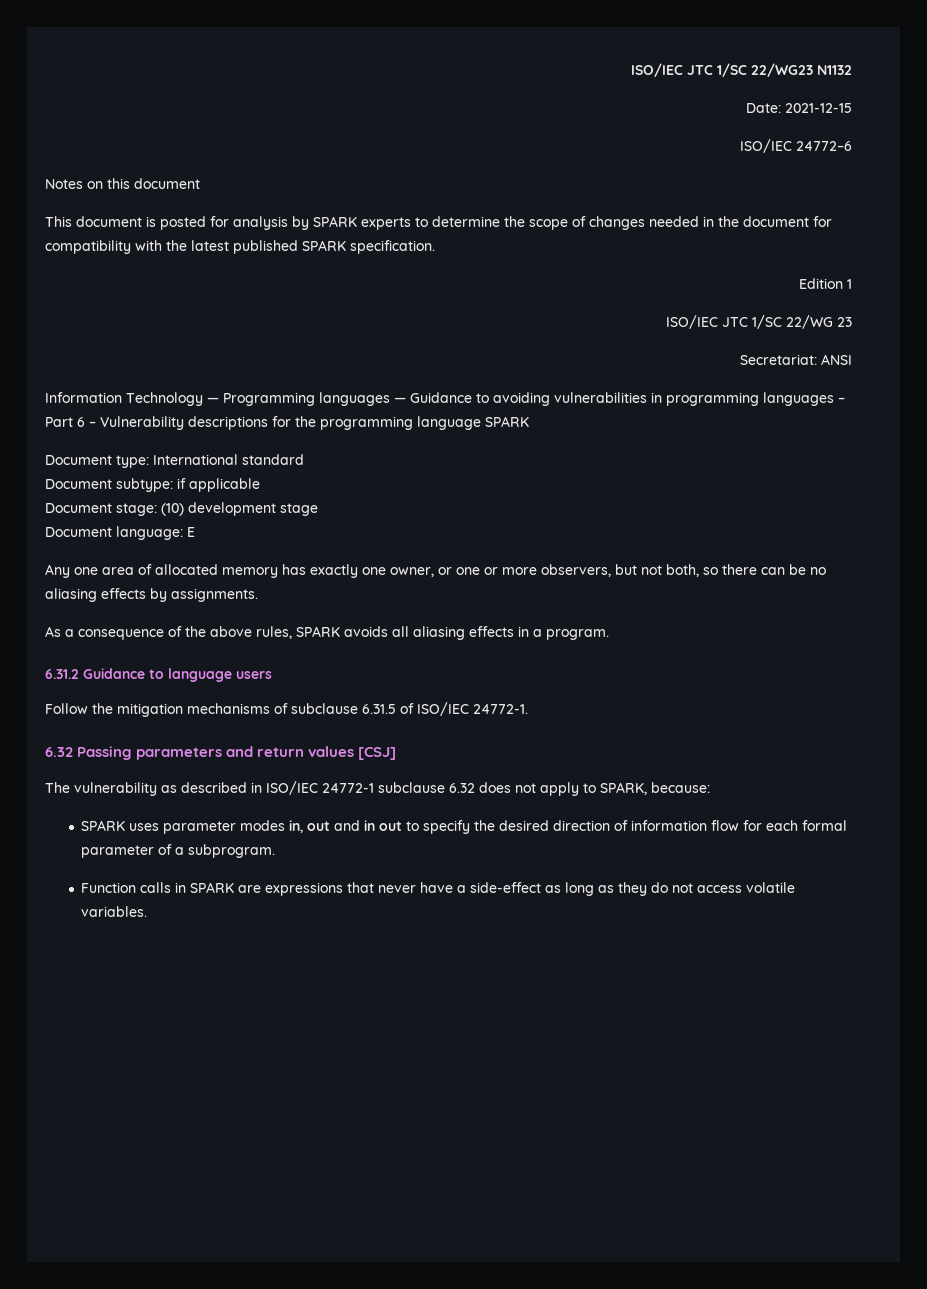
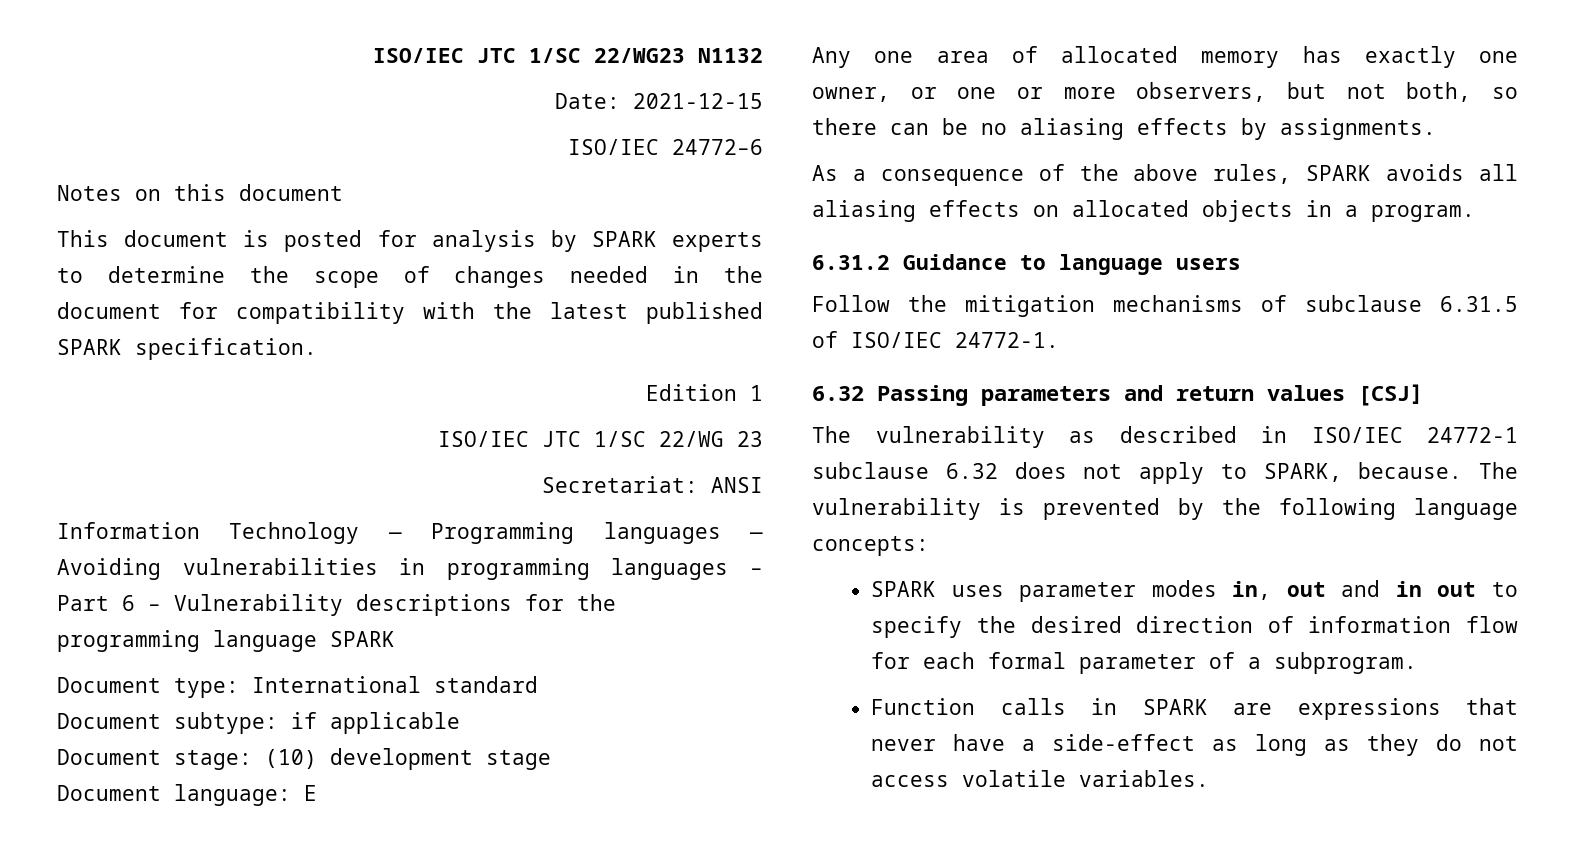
[410,392,550,406] Guidance to avoiding -> [57,558,161,580] Avoiding
(514, 631) none -> [1033,200,1293,222] on allocated objects
[651,782,710,793] because: -> [1358,462,1518,479] [812,498,1518,520] [812,536,929,556] because. The vulnerability is prevented by the following language concepts:

